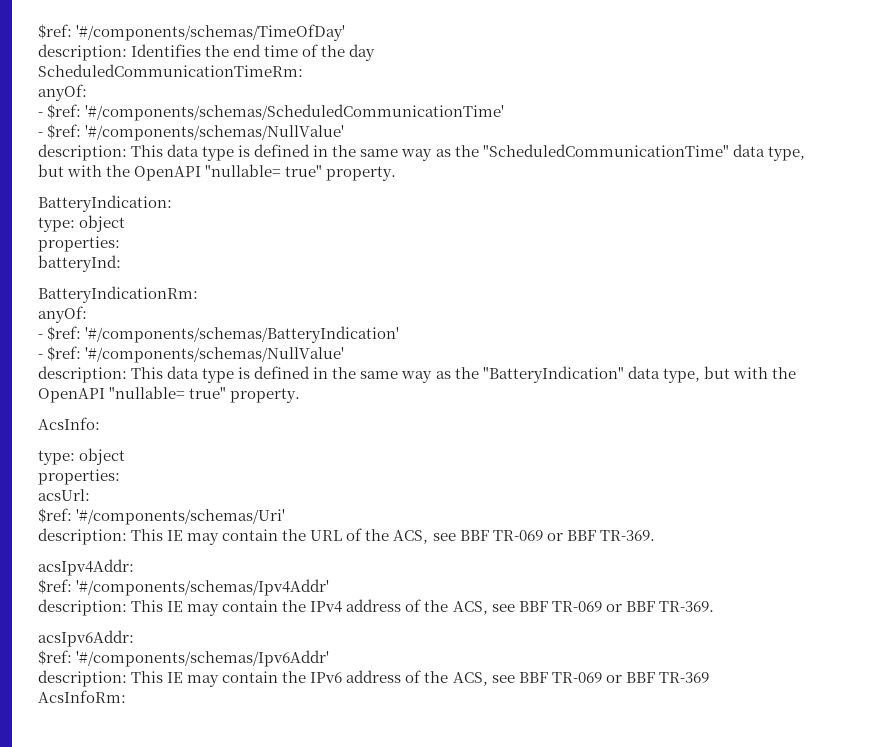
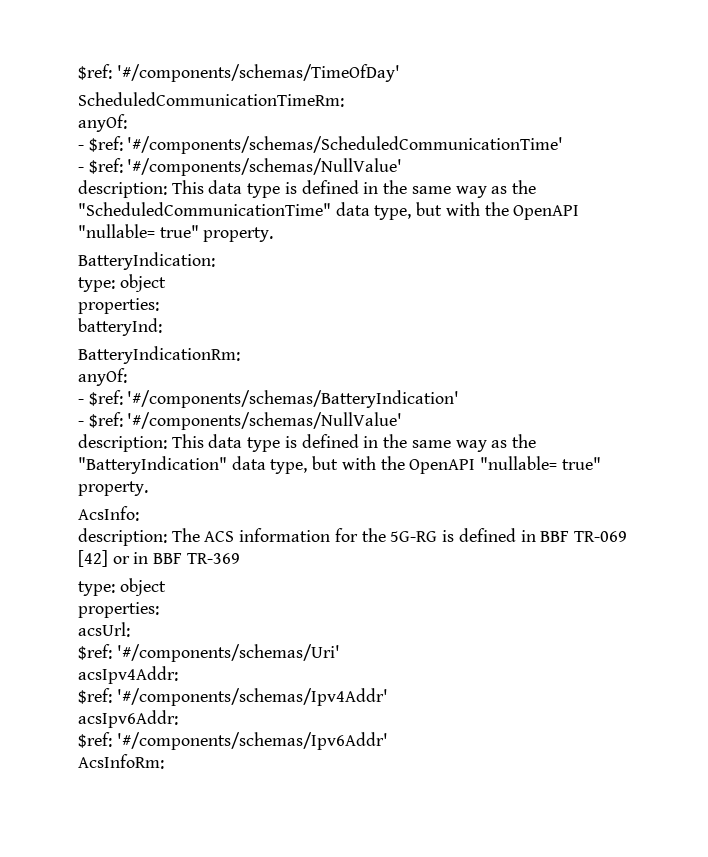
[38,44,376,61] // description: Identifies the end time of the day -> (400, 73) none
(100, 423) none -> [78,528,627,546] [78,550,240,567] // description: The ACS information for the 5G-RG is defined in BBF TR-069 [42] or in BBF TR-369
[38,528,655,545] [38,559,134,576] [38,579,330,596] [38,599,714,616] [38,630,134,647] [38,650,330,667] [38,670,709,687] description: This IE may contain the URL of the ACS, see BBF TR-069 or BBF TR-369. // acsIpv4Addr: // $ref: '#/components/schemas/Ipv4Addr' // description: This IE may contain the IPv4 address of the ACS, see BBF TR-069 or BBF TR-369. // acsIpv6Addr: // $ref: '#/components/schemas/Ipv6Addr' // description: This IE may contain the IPv6 address of the ACS, see BBF TR-069 or BBF TR-369 -> [78,666,178,684] [78,688,388,706] [78,710,178,728] [78,732,388,750] acsIpv4Addr: // $ref: '#/components/schemas/Ipv4Addr' // acsIpv6Addr: // $ref: '#/components/schemas/Ipv6Addr'

